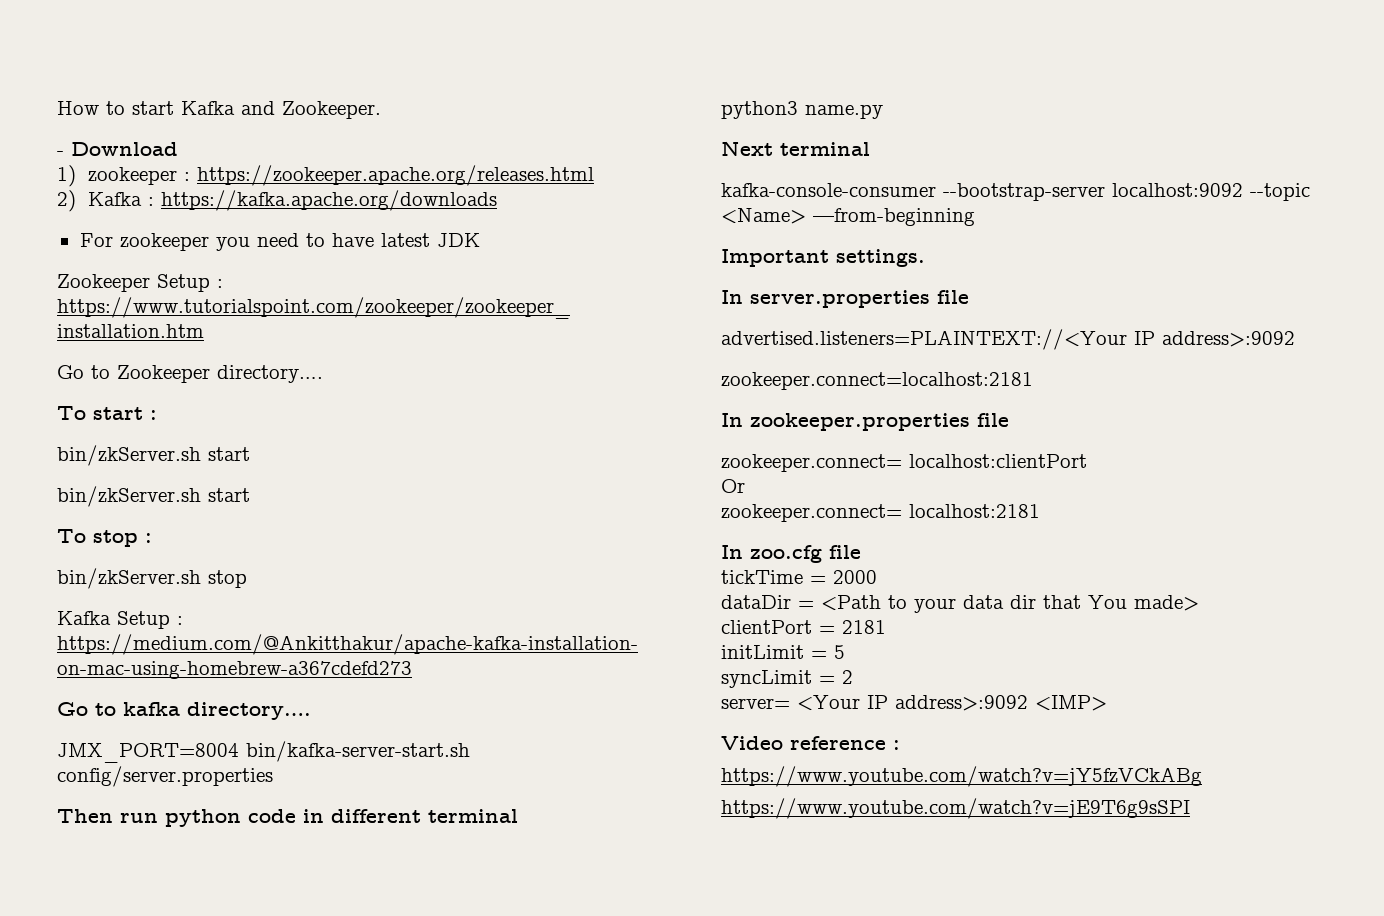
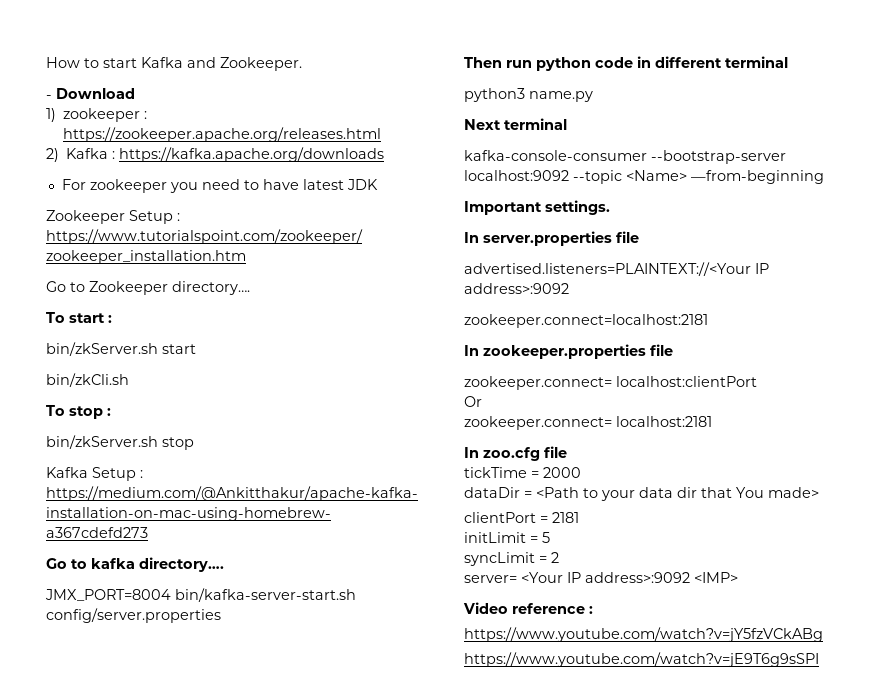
[57,486,250,507] bin/zkServer.sh start -> [46,373,129,387] bin/zkCli.sh

